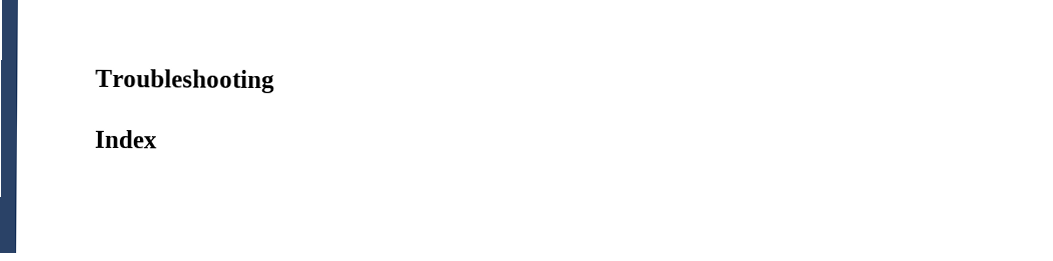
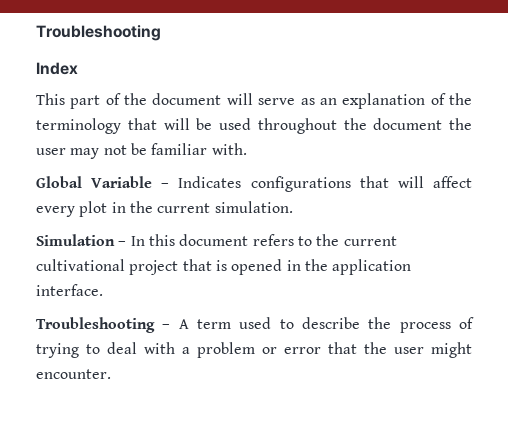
(157, 139) none -> [36,93,473,109] [36,118,472,134] [36,143,247,159] [36,176,473,192] [36,201,293,217] [36,234,397,246] [36,259,412,275] [36,284,103,296] [36,317,474,333] [36,342,472,358] [36,369,111,379] // This part of the document will serve as an explanation of the terminology that will be used throughout the document the user may not be familiar with. // Global Variable – Indicates configurations that will affect every plot in the current simulation. // Simulation – In this document refers to the current cultivational project that is opened in the application interface. // Troubleshooting – A term used to describe the process of trying to deal with a problem or error that the user might encounter.

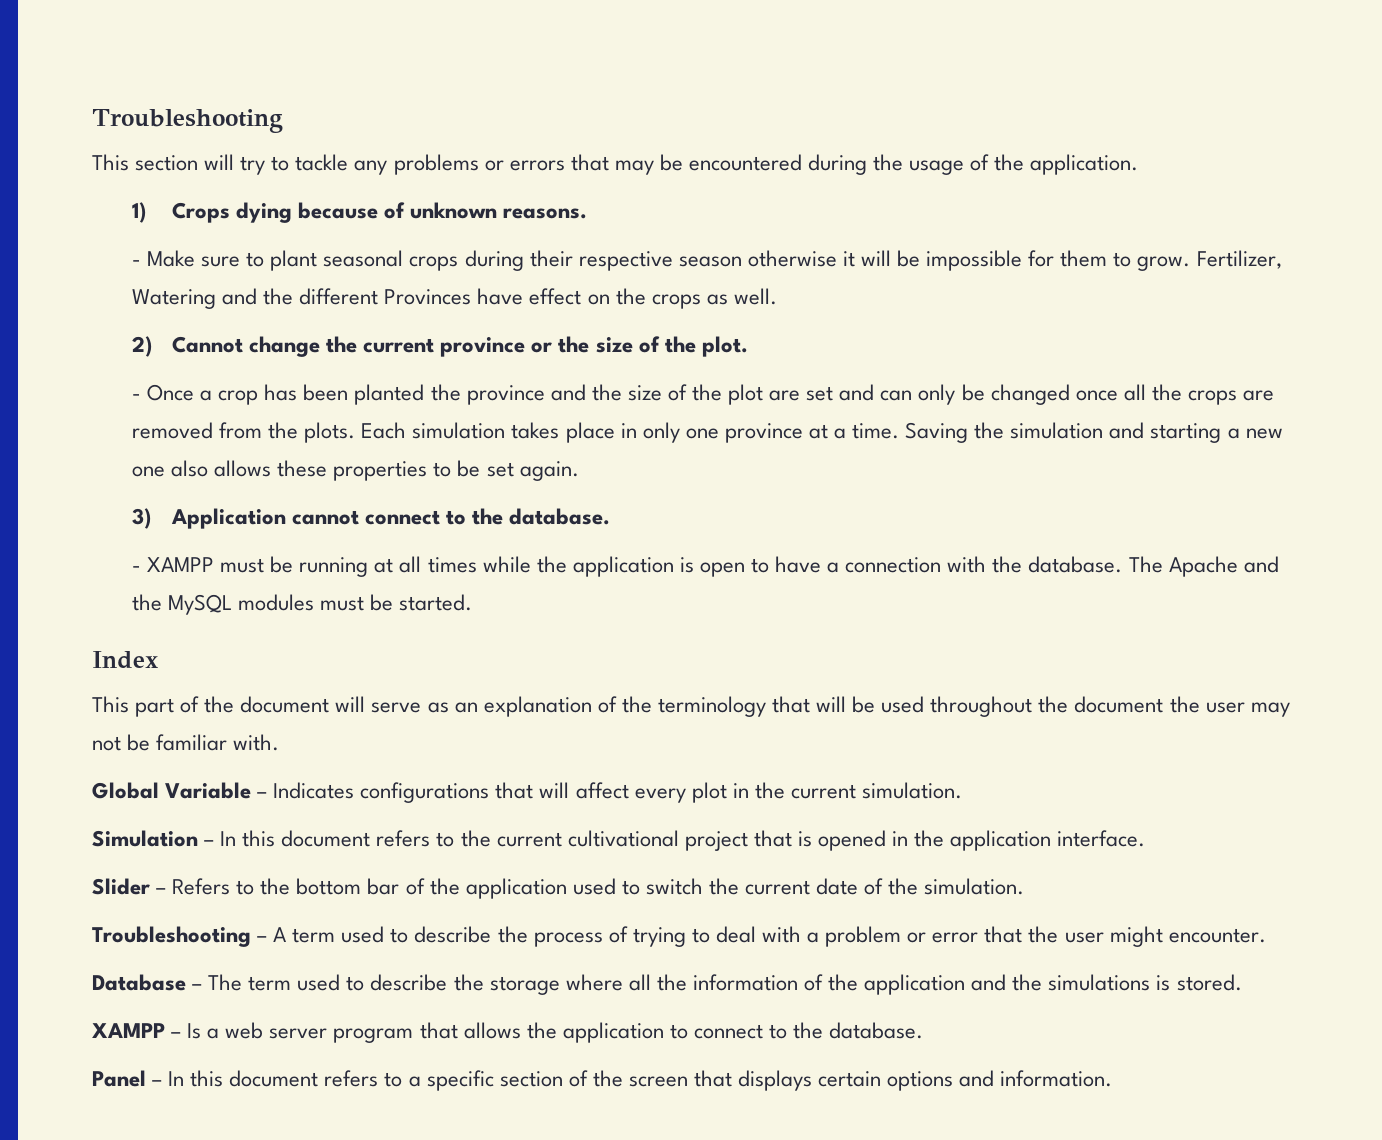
[36,25,161,41] Troubleshooting -> [92,109,283,133] [92,154,1139,175] [132,202,588,223] [132,250,1282,271] [132,288,777,309] [132,336,748,357] [132,384,1274,405] [132,422,1283,443] [132,460,579,481] [132,508,611,529] [132,556,1279,577] [132,594,473,615] Troubleshooting // This section will try to tackle any problems or errors that may be encountered during the usage of the application. // 1) Crops dying because of unknown reasons. // - Make sure to plant seasonal crops during their respective season otherwise it will be impossible for them to grow. Fertilizer, Watering and the different Provinces have effect on the crops as well. // 2) Cannot change the current province or the size of the plot. // - Once a crop has been planted the province and the size of the plot are set and can only be changed once all the crops are removed from the plots. Each simulation takes place in only one province at a time. Saving the simulation and starting a new one also allows these properties to be set again. // 3) Application cannot connect to the database. // - XAMPP must be running at all times while the application is open to have a connection with the database. The Apache and the MySQL modules must be started.
(103, 290) none -> [92,878,1025,899] // Slider – Refers to the bottom bar of the application used to switch the current date of the simulation.
(111, 374) none -> [92,974,1242,995] [92,1022,924,1043] [92,1070,1113,1091] // Database – The term used to describe the storage where all the information of the application and the simulations is stored. // XAMPP – Is a web server program that allows the application to connect to the database. // Panel – In this document refers to a specific section of the screen that displays certain options and information.

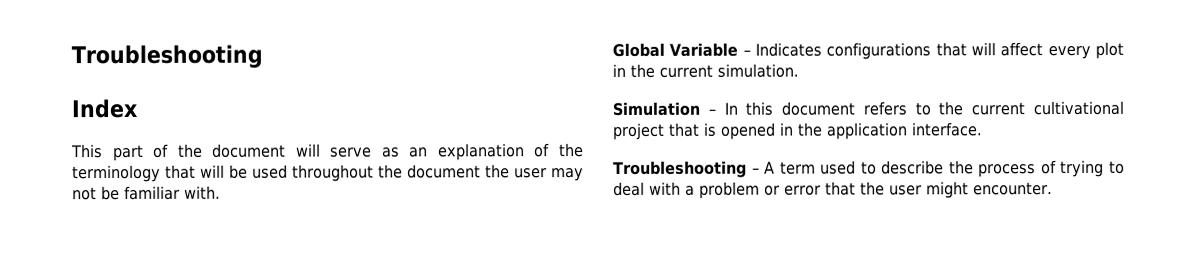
[92,109,283,133] [92,154,1139,175] [132,202,588,223] [132,250,1282,271] [132,288,777,309] [132,336,748,357] [132,384,1274,405] [132,422,1283,443] [132,460,579,481] [132,508,611,529] [132,556,1279,577] [132,594,473,615] Troubleshooting // This section will try to tackle any problems or errors that may be encountered during the usage of the application. // 1) Crops dying because of unknown reasons. // - Make sure to plant seasonal crops during their respective season otherwise it will be impossible for them to grow. Fertilizer, Watering and the different Provinces have effect on the crops as well. // 2) Cannot change the current province or the size of the plot. // - Once a crop has been planted the province and the size of the plot are set and can only be changed once all the crops are removed from the plots. Each simulation takes place in only one province at a time. Saving the simulation and starting a new one also allows these properties to be set again. // 3) Application cannot connect to the database. // - XAMPP must be running at all times while the application is open to have a connection with the database. The Apache and the MySQL modules must be started. -> [71,44,263,69] Troubleshooting
[92,878,1025,899] // Slider – Refers to the bottom bar of the application used to switch the current date of the simulation. -> (983, 129) none
[92,974,1242,995] [92,1022,924,1043] [92,1070,1113,1091] // Database – The term used to describe the storage where all the information of the application and the simulations is stored. // XAMPP – Is a web server program that allows the application to connect to the database. // Panel – In this document refers to a specific section of the screen that displays certain options and information. -> (1053, 189) none

